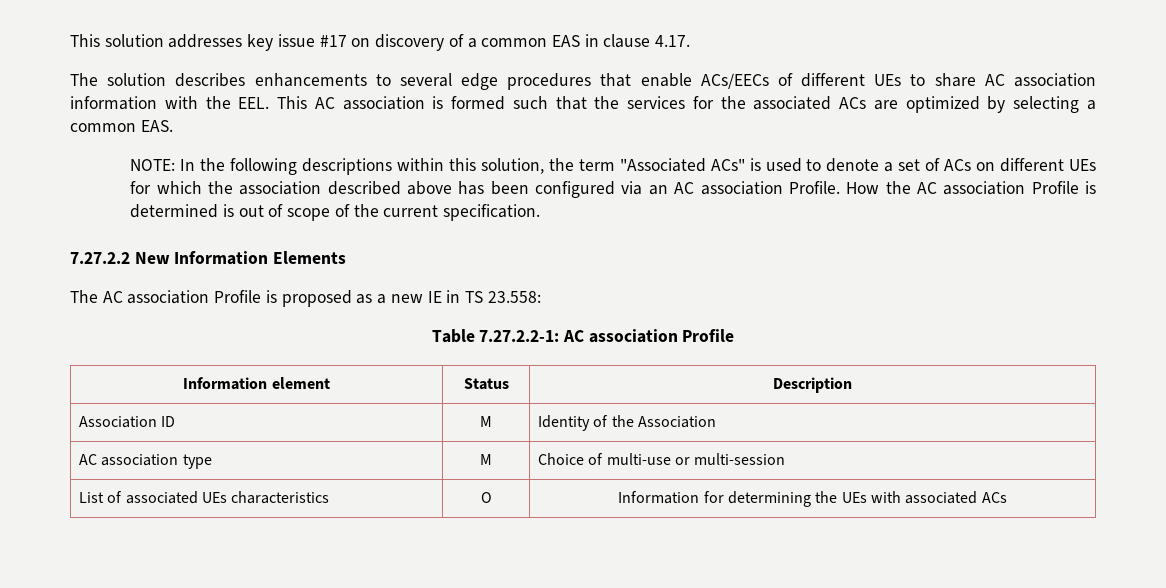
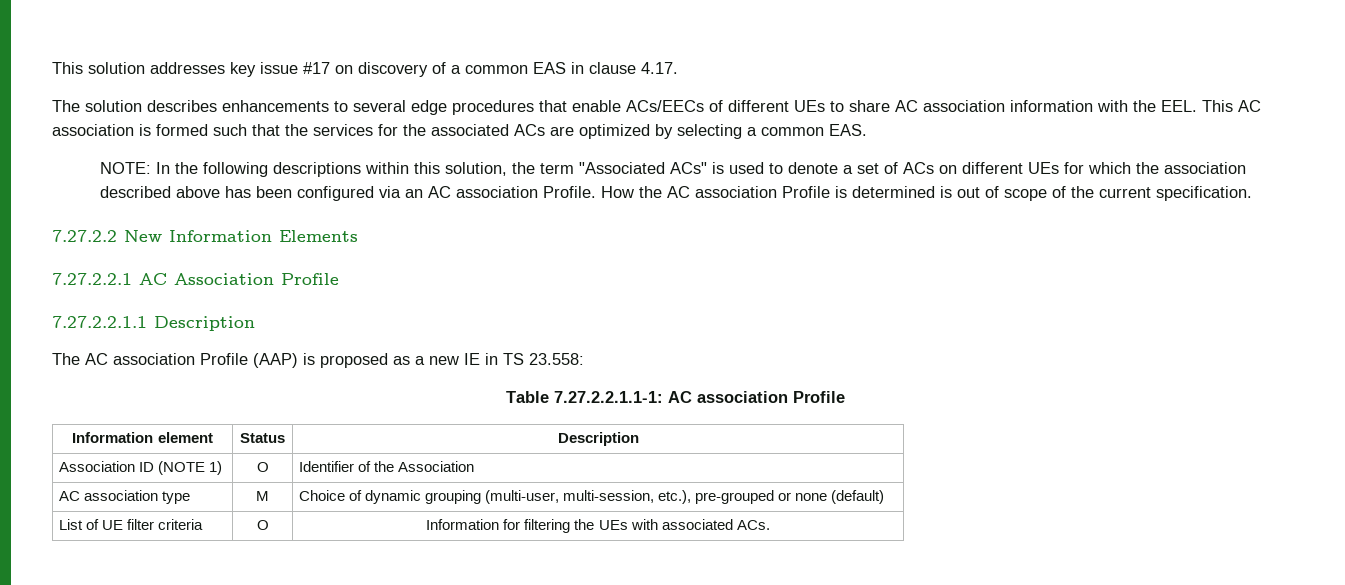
(347, 257) none -> [52,273,339,285] [52,316,255,331] // 7.27.2.2.1 AC Association Profile // 7.27.2.2.1.1 Description
(262, 296) none -> [253,353,298,368] (AAP)
[479,330,560,342] 7.27.2.2-1: -> [554,391,663,403] 7.27.2.2.1.1-1:
[480,416,492,427] [538,415,591,431] | M | Identity -> [157,461,222,475] [256,462,269,472] [298,461,354,472] (NOTE 1) | O | Identifier
[606,453,786,465] multi-use or multi-session -> [364,490,885,504] dynamic grouping (multi-user, multi-session, etc.), pre-grouped or none (default)
[125,491,330,504] associated UEs characteristics -> [101,519,203,530] UE filter criteria
[728,491,812,507] determining -> [524,519,571,533] filtering
[981,492,1007,503] ACs -> [736,520,770,530] ACs.

